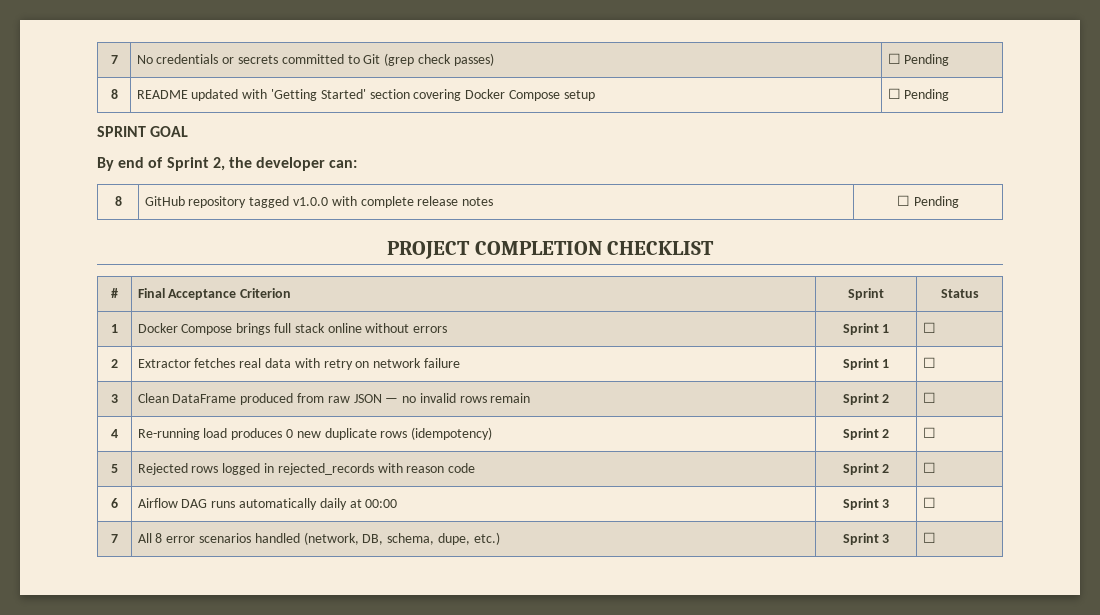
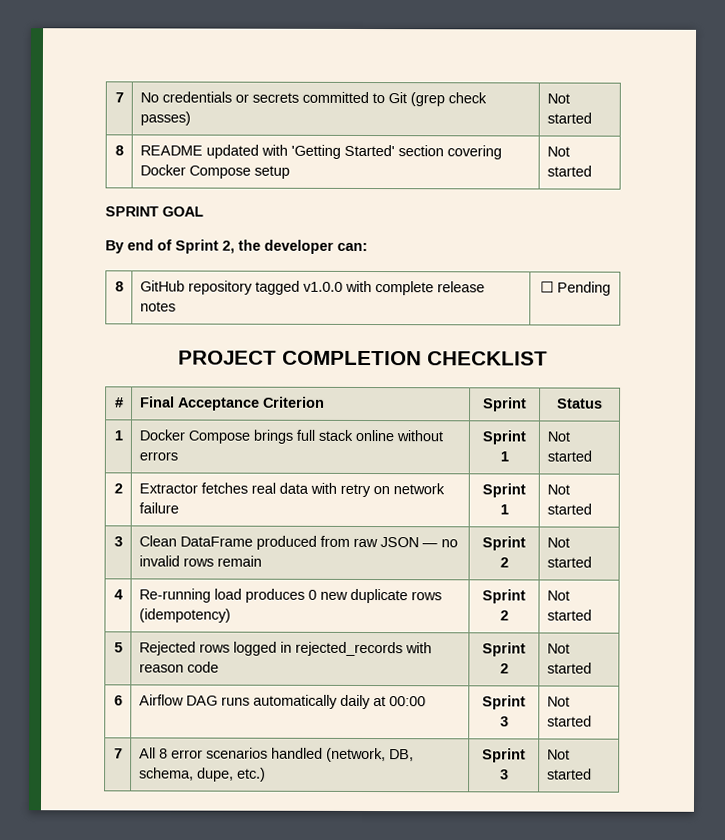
[887,53,950,66] ☐ Pending -> [546,93,570,104] [546,112,592,124] Not started
[887,88,950,101] ☐ Pending -> [546,146,570,157] [546,165,592,177] Not started
[922,322,936,333] ☐ -> [546,431,570,442] [546,450,592,462] Not started
[922,357,936,368] ☐ -> [546,484,570,495] [546,503,592,515] Not started
[922,392,936,403] ☐ -> [546,537,570,548] [546,556,592,568] Not started
[922,427,936,438] ☐ -> [546,590,570,601] [546,609,592,621] Not started
[922,462,936,473] ☐ -> [546,643,570,654] [546,662,592,674] Not started
[922,497,936,508] ☐ -> [546,696,570,707] [546,715,592,727] Not started
[922,532,936,543] ☐ -> [546,749,570,760] [546,768,592,780] Not started

